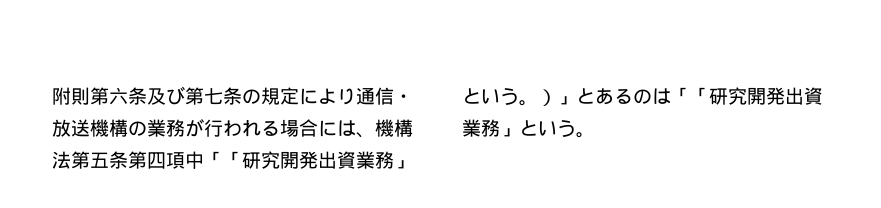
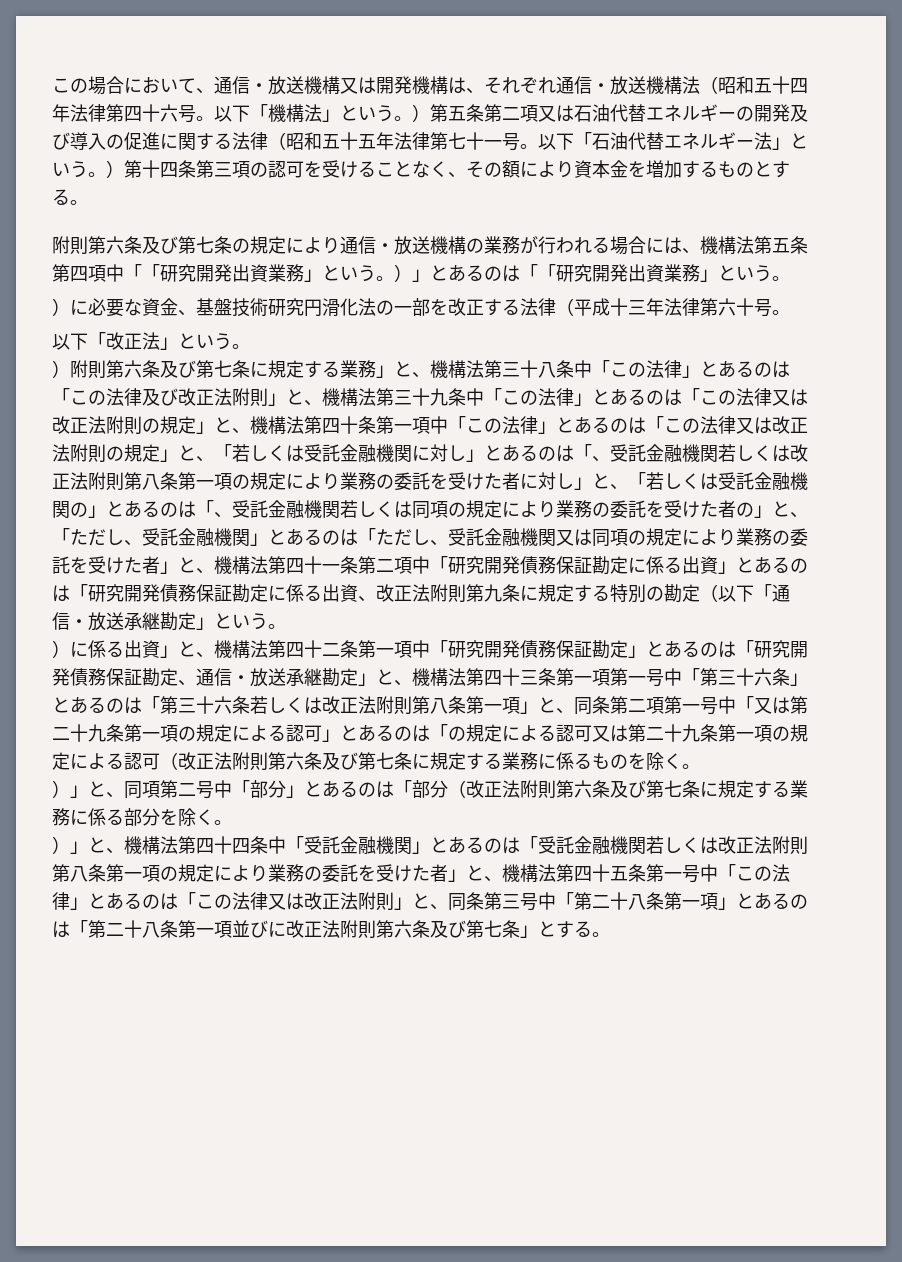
(52, 96) none -> [52,76,808,95] [52,104,808,123] [52,132,808,151] [52,160,790,178] [52,189,88,205] この場合において、通信・放送機構又は開発機構は、それぞれ通信・放送機構法（昭和五十四年法律第四十六号。以下「機構法」という。）第五条第二項又は石油代替エネルギーの開発及び導入の促進に関する法律（昭和五十五年法律第七十一号。以下「石油代替エネルギー法」という。）第十四条第三項の認可を受けることなく、その額により資本金を増加するものとする。 //
(595, 135) none -> [52,298,790,317] [52,332,250,350] [52,360,790,379] [52,388,808,407] [52,416,808,435] [52,444,808,463] [52,472,808,491] [52,500,808,519] [52,528,808,547] [52,556,808,575] [52,584,790,603] [52,612,286,631] [52,640,808,659] [52,668,808,687] [52,696,808,715] [52,724,808,742] [52,752,700,771] [52,780,808,799] [52,808,232,826] [52,836,808,855] [52,864,790,883] [52,892,808,911] [52,920,610,939] // ）に必要な資金、基盤技術研究円滑化法の一部を改正する法律（平成十三年法律第六十号。 // 以下「改正法」という。 // ）附則第六条及び第七条に規定する業務」と、機構法第三十八条中「この法律」とあるのは「この法律及び改正法附則」と、機構法第三十九条中「この法律」とあるのは「この法律又は改正法附則の規定」と、機構法第四十条第一項中「この法律」とあるのは「この法律又は改正法附則の規定」と、「若しくは受託金融機関に対し」とあるのは「、受託金融機関若しくは改正法附則第八条第一項の規定により業務の委託を受けた者に対し」と、「若しくは受託金融機関の」とあるのは「、受託金融機関若しくは同項の規定により業務の委託を受けた者の」と、「ただし、受託金融機関」とあるのは「ただし、受託金融機関又は同項の規定により業務の委託を受けた者」と、機構法第四十一条第二項中「研究開発債務保証勘定に係る出資」とあるのは「研究開発債務保証勘定に係る出資、改正法附則第九条に規定する特別の勘定（以下「通信・放送承継勘定」という。 // ）に係る出資」と、機構法第四十二条第一項中「研究開発債務保証勘定」とあるのは「研究開発債務保証勘定、通信・放送承継勘定」と、機構法第四十三条第一項第一号中「第三十六条」とあるのは「第三十六条若しくは改正法附則第八条第一項」と、同条第二項第一号中「又は第二十九条第一項の規定による認可」とあるのは「の規定による認可又は第二十九条第一項の規定による認可（改正法附則第六条及び第七条に規定する業務に係るものを除く。 // ）」と、同項第二号中「部分」とあるのは「部分（改正法附則第六条及び第七条に規定する業務に係る部分を除く。 // ）」と、機構法第四十四条中「受託金融機関」とあるのは「受託金融機関若しくは改正法附則第八条第一項の規定により業務の委託を受けた者」と、機構法第四十五条第一号中「この法律」とあるのは「この法律又は改正法附則」と、同条第三号中「第二十八条第一項」とあるのは「第二十八条第一項並びに改正法附則第六条及び第七条」とする。

